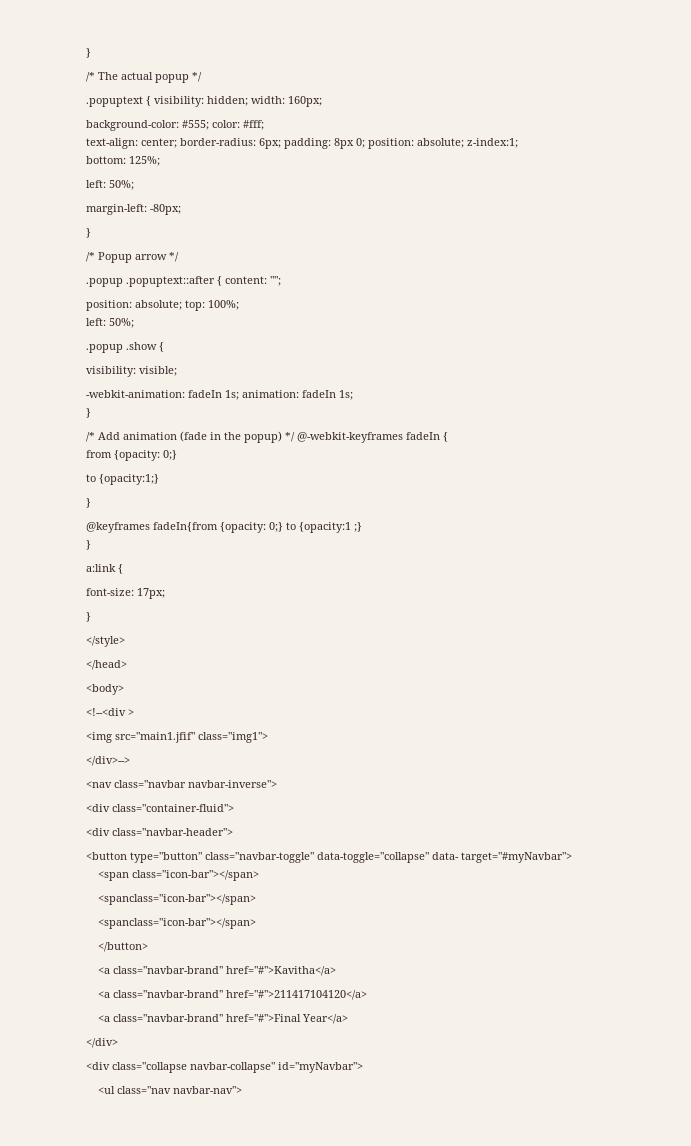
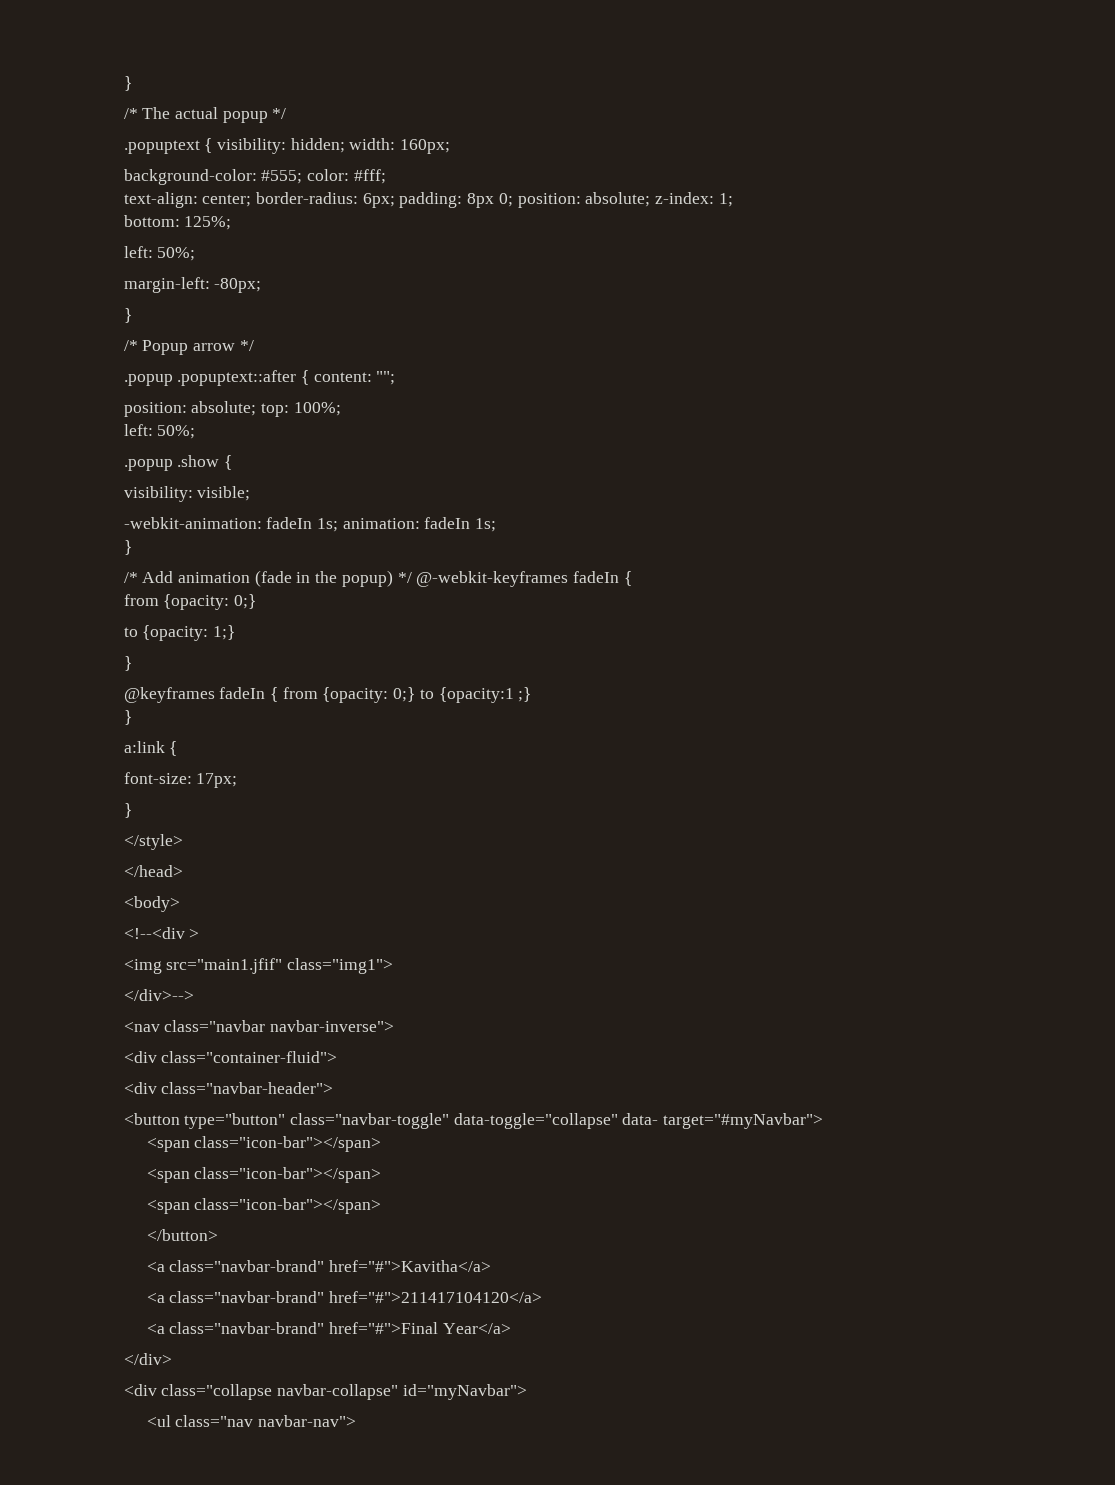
[466,138,518,148] z-index:1; -> [655,192,733,207] z-index: 1;
[98,474,159,485] {opacity:1;} -> [142,625,235,641] {opacity: 1;}
[152,522,218,532] fadeIn{from -> [219,687,318,702] fadeIn { from
[98,894,257,905] [98,918,257,929] <spanclass="icon-bar"></span> // <spanclass="icon-bar"></span> -> [146,1167,382,1183] [146,1198,382,1214] <span class="icon-bar"></span> // <span class="icon-bar"></span>

